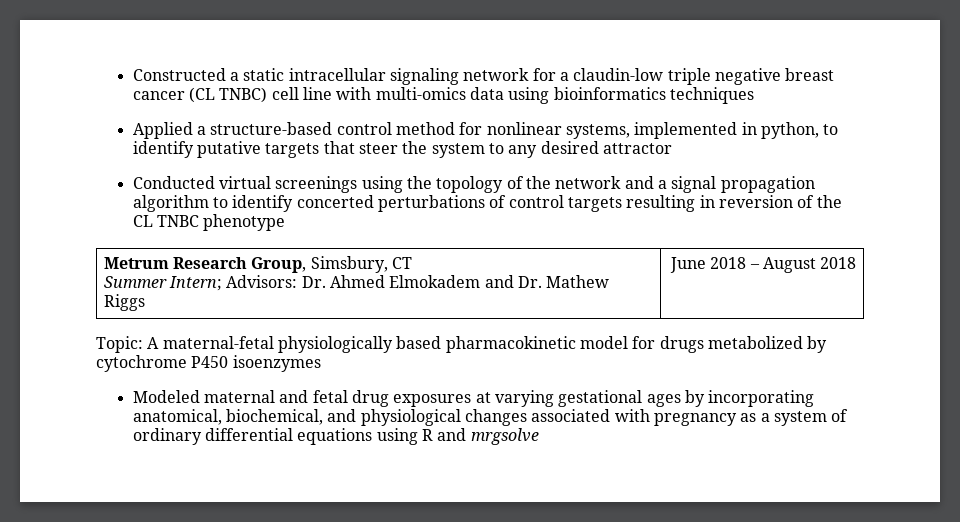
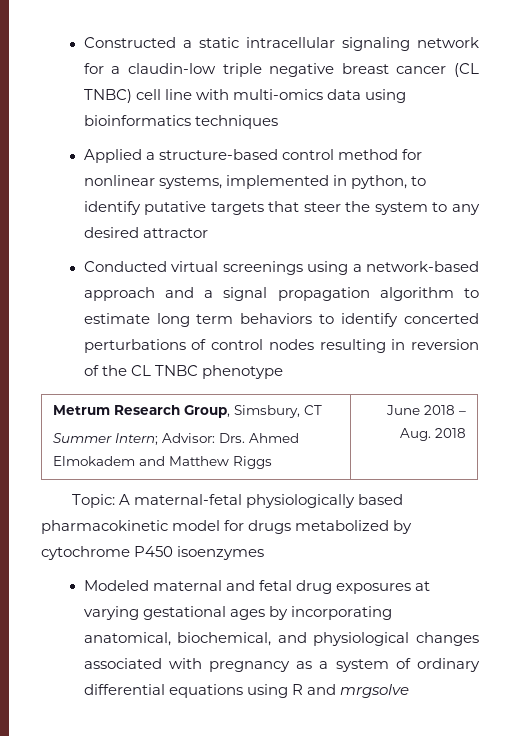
[407,176,622,193] the topology of the network -> [352,261,479,272] [83,287,155,301] a network-based approach
(229, 202) none -> [83,313,335,327] estimate long term behaviors to
[568,197,623,212] targets -> [268,339,314,350] nodes
[226,275,326,288] Advisors: Dr. -> [161,433,245,443] Advisor: Drs.
[517,275,610,288] Dr. Mathew -> [168,456,229,466] Matthew
[762,257,816,273] August -> [400,428,432,441] Aug.

